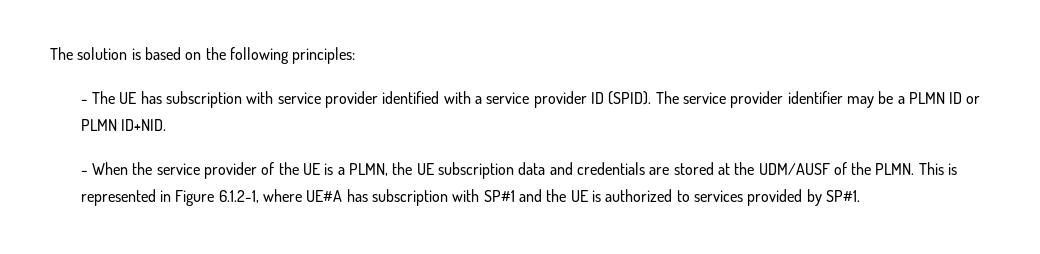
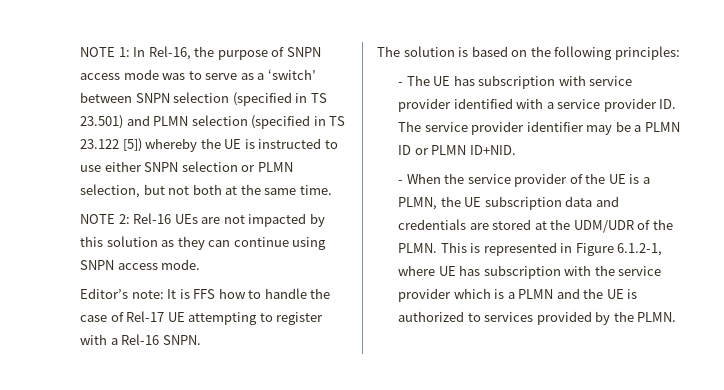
(50, 53) none -> [80,46,321,60] [80,69,316,80] [80,92,327,106] [80,115,346,129] [80,138,338,152] [80,161,293,172] [80,184,332,198] [80,213,325,227] [80,236,327,250] [80,259,201,270] [80,288,331,299] [80,311,324,325] [80,334,201,345] NOTE 1: In Rel-16, the purpose of SNPN access mode was to serve as a ‘switch’ between SNPN selection (specified in TS 23.501) and PLMN selection (specified in TS 23.122 [5]) whereby the UE is instructed to use either SNPN selection or PLMN selection, but not both at the same time. // NOTE 2: Rel-16 UEs are not impacted by this solution as they can continue using SNPN access mode. // Editor’s note: It is FFS how to handle the case of Rel-17 UE attempting to register with a Rel-16 SNPN. //
[590,91,652,105] ID (SPID). -> [659,99,677,109] ID.
[758,163,830,175] UDM/AUSF -> [573,220,634,233] UDM/UDR
[306,189,515,206] UE#A has subscription with SP#1 -> [438,265,662,279] [398,288,554,302] UE has subscription with the service provider which is a PLMN
[825,190,860,202] SP#1. -> [613,311,677,322] the PLMN.

